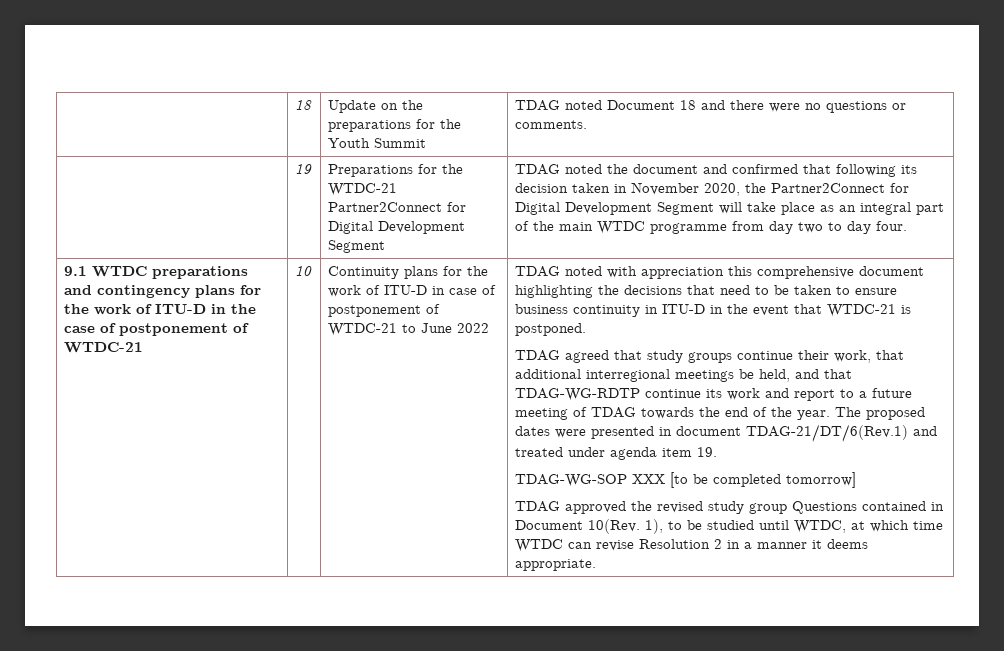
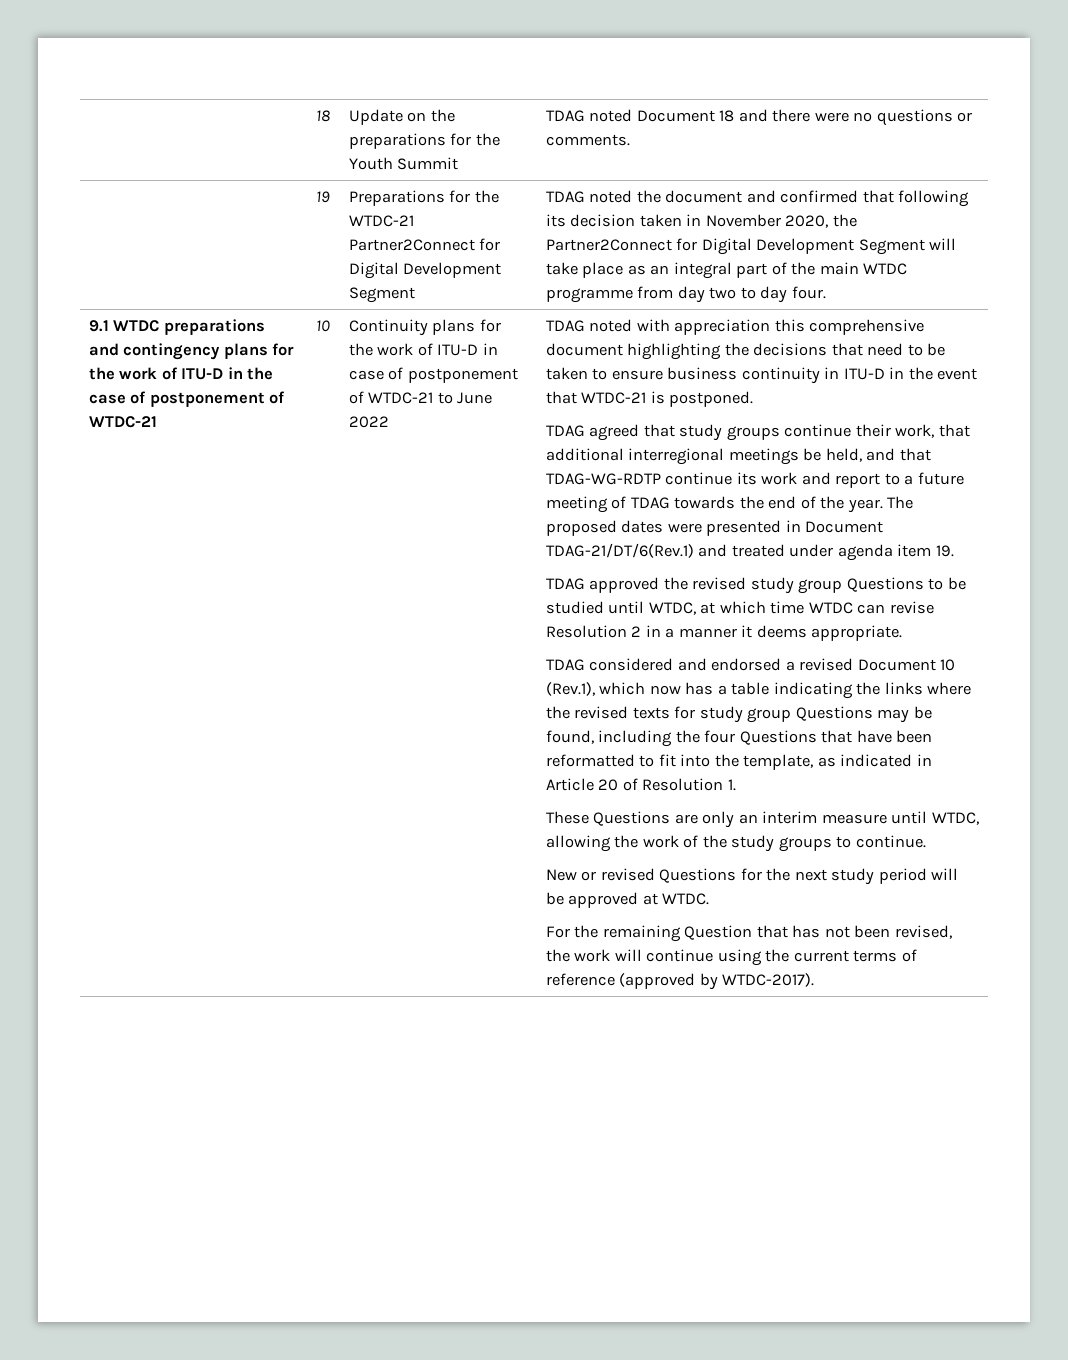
[675,426,741,436] document -> [805,521,884,533] Document
[514,472,856,488] // TDAG-WG-SOP XXX [to be completed tomorrow] -> (954, 551) none
[861,501,944,511] [514,519,663,534] contained in Document 10(Rev. 1), -> (924, 584) none
(596, 565) none -> [545,658,956,671] [545,682,972,699] [545,706,932,723] [545,730,933,747] [545,754,932,770] [545,778,736,791] [545,811,979,828] [545,835,926,852] [545,868,959,885] [545,892,710,908] [545,925,952,942] [545,949,917,966] [545,973,815,990] // TDAG considered and endorsed a revised Document 10 (Rev.1), which now has a table indicating the links where the revised texts for study group Questions may be found, including the four Questions that have been reformatted to fit into the template, as indicated in Article 20 of Resolution 1. // These Questions are only an interim measure until WTDC, allowing the work of the study groups to continue. // New or revised Questions for the next study period will be approved at WTDC. // For the remaining Question that has not been revised, the work will continue using the current terms of reference (approved by WTDC-2017).

